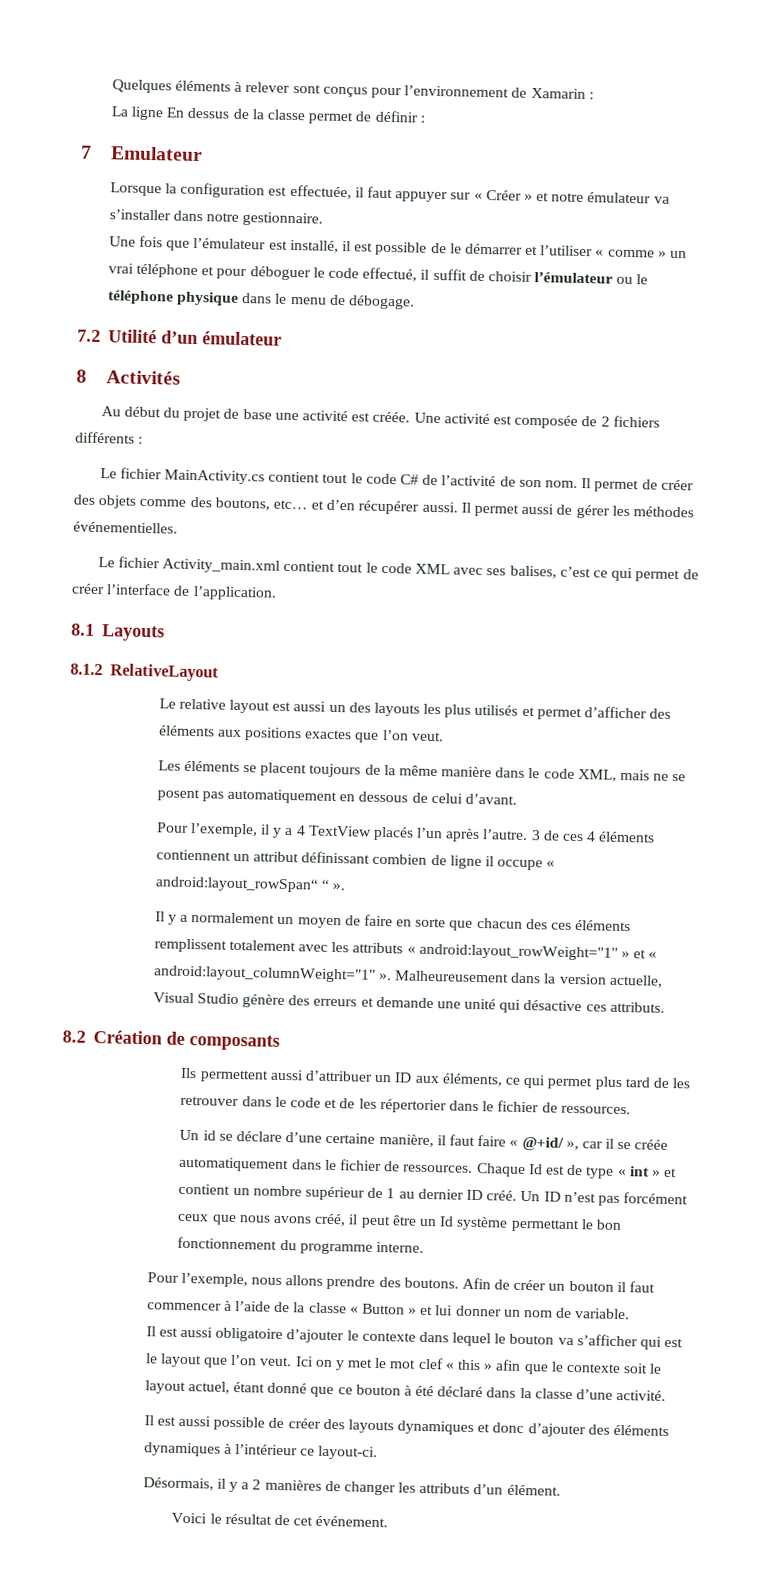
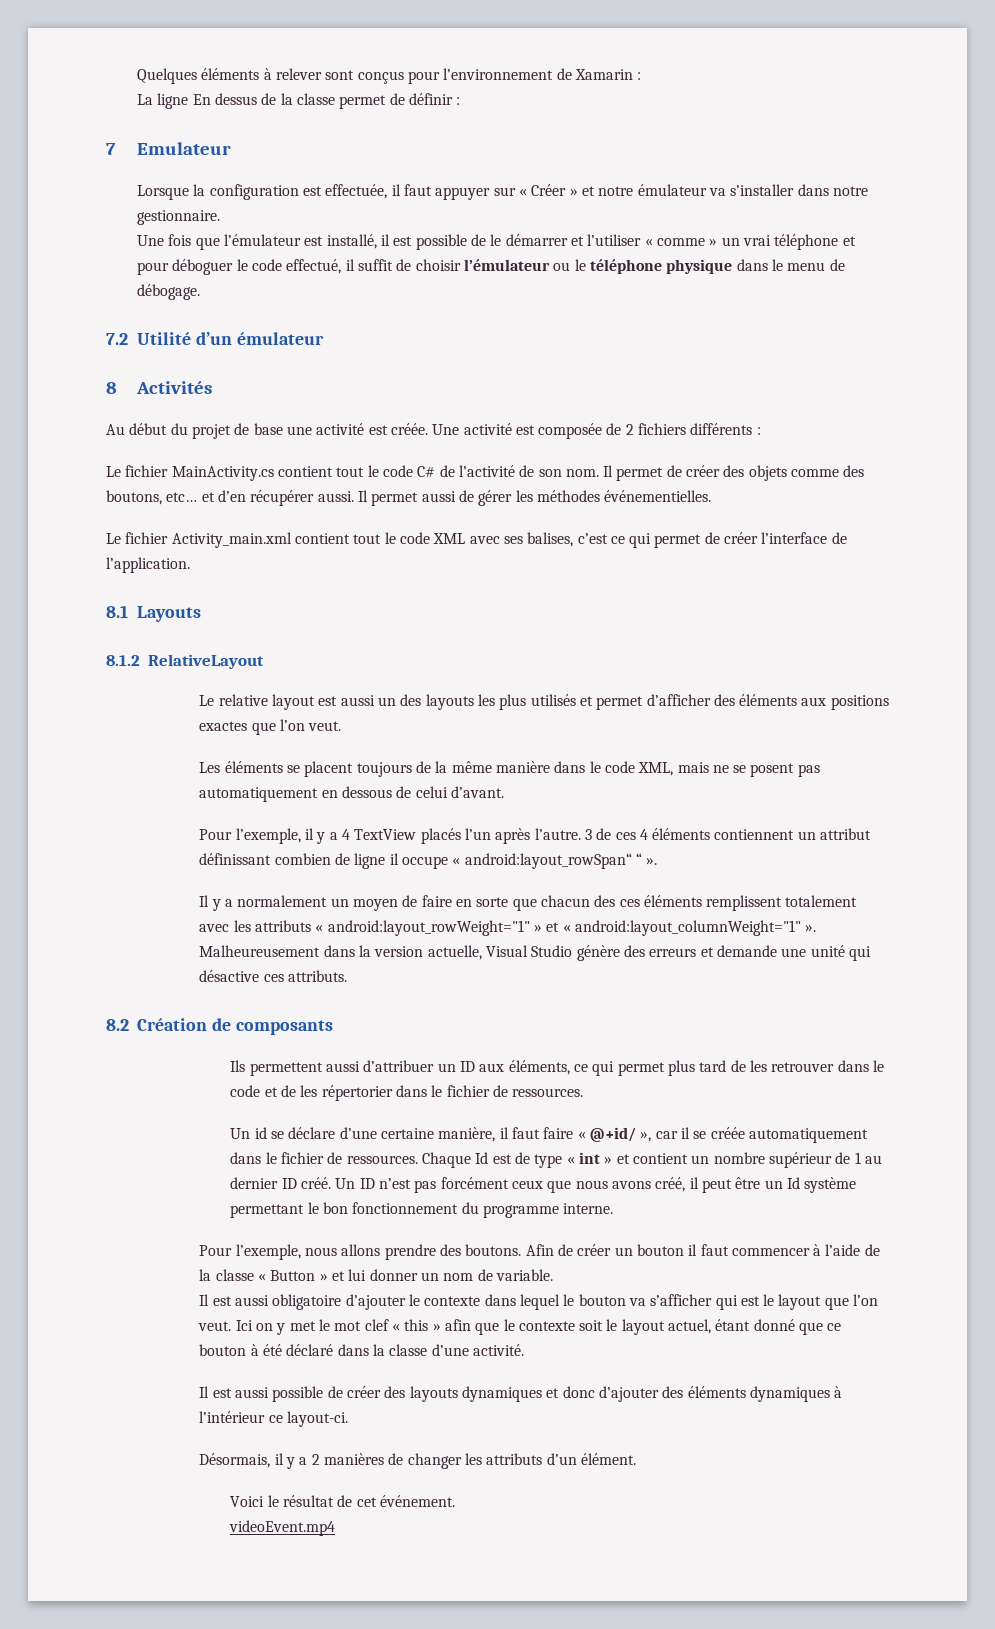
(389, 1521) none -> [229,1520,336,1536] // videoEvent.mp4

